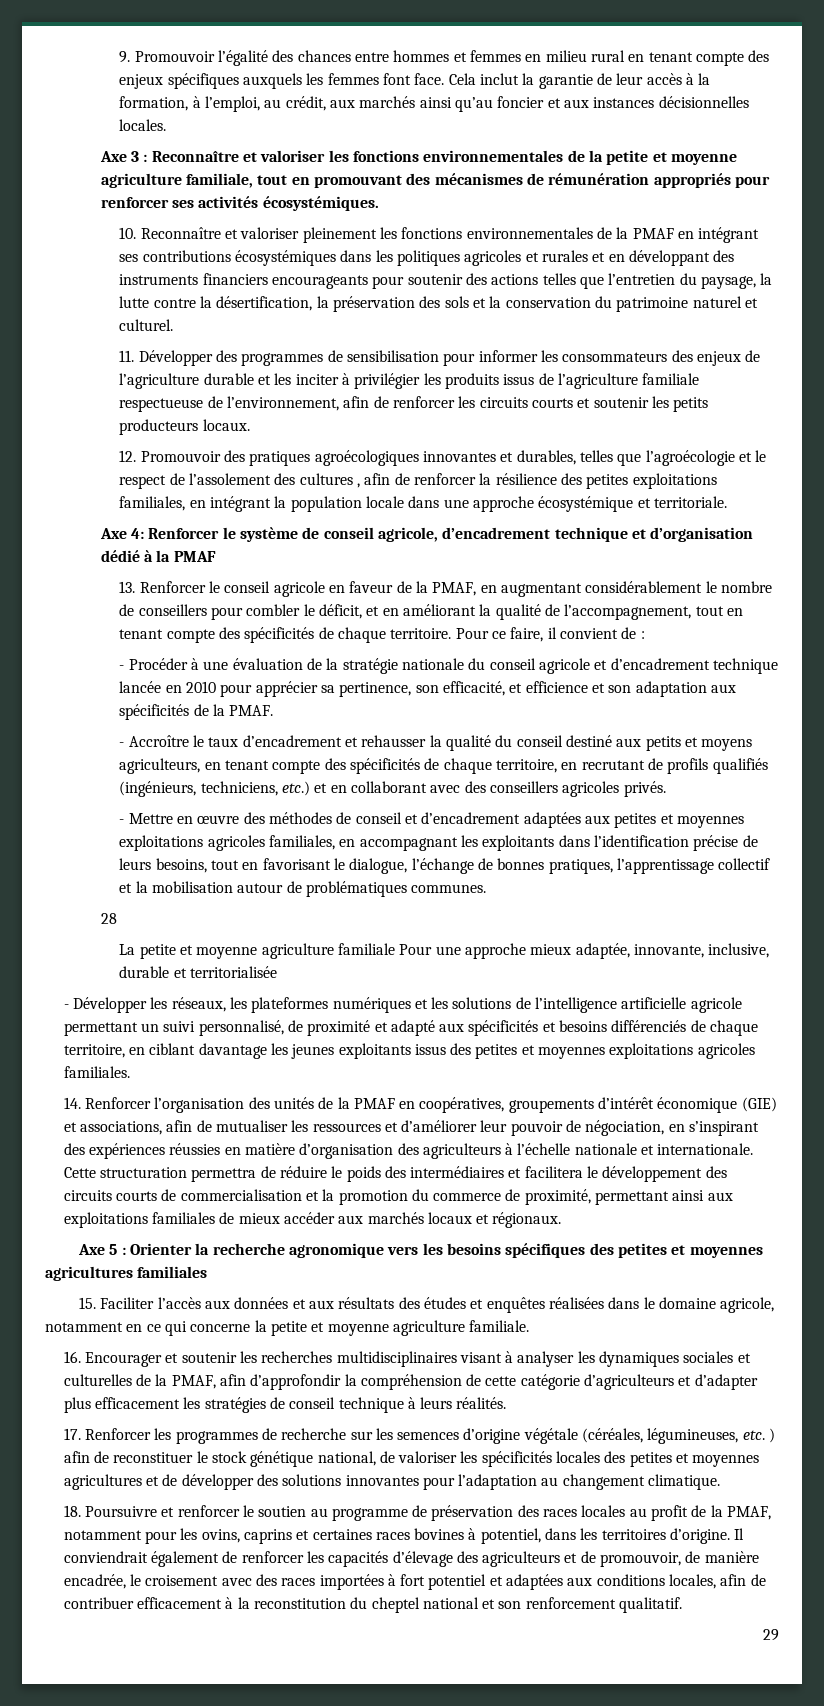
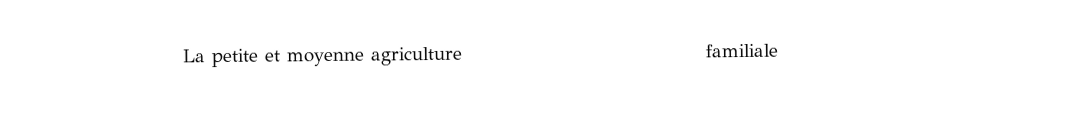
[119,50,770,66] [119,73,711,89] [119,96,749,112] [119,119,167,131] [99,150,737,165] [100,173,771,188] [100,196,379,211] [119,227,760,243] [119,250,735,266] [119,273,773,289] [119,296,758,312] [119,319,174,331] [119,350,761,366] [119,373,700,389] [119,396,709,412] [119,419,250,435] [119,450,767,466] [119,473,717,489] [119,496,727,512] [99,527,754,542] [100,550,216,562] [119,581,772,597] [119,604,743,620] [119,627,645,643] [119,658,778,674] [119,681,736,697] [119,704,274,720] [119,735,753,751] [119,758,768,774] [119,781,666,797] [119,812,744,828] [119,835,758,851] [119,858,771,874] [119,881,487,897] [100,913,117,924] 9. Promouvoir l’égalité des chances entre hommes et femmes en milieu rural en tenant compte des enjeux spécifiques auxquels les femmes font face. Cela inclut la garantie de leur accès à la formation, à l’emploi, au crédit, aux marchés ainsi qu’au foncier et aux instances décisionnelles locales. // Axe 3 : Reconnaître et valoriser les fonctions environnementales de la petite et moyenne agriculture familiale, tout en promouvant des mécanismes de rémunération appropriés pour renforcer ses activités écosystémiques. // 10. Reconnaître et valoriser pleinement les fonctions environnementales de la PMAF en intégrant ses contributions écosystémiques dans les politiques agricoles et rurales et en développant des instruments financiers encourageants pour soutenir des actions telles que l’entretien du paysage, la lutte contre la désertification, la préservation des sols et la conservation du patrimoine naturel et culturel. // 11. Développer des programmes de sensibilisation pour informer les consommateurs des enjeux de l’agriculture durable et les inciter à privilégier les produits issus de l’agriculture familiale respectueuse de l’environnement, afin de renforcer les circuits courts et soutenir les petits producteurs locaux. // 12. Promouvoir des pratiques agroécologiques innovantes et durables, telles que l’agroécologie et le respect de l’assolement des cultures , afin de renforcer la résilience des petites exploitations familiales, en intégrant la population locale dans une approche écosystémique et territoriale. // Axe 4: Renforcer le système de conseil agricole, d’encadrement technique et d’organisation dédié à la PMAF // 13. Renforcer le conseil agricole en faveur de la PMAF, en augmentant considérablement le nombre de conseillers pour combler le déficit, et en améliorant la qualité de l’accompagnement, tout en tenant compte des spécificités de chaque territoire. Pour ce faire, il convient de : // - Procéder à une évaluation de la stratégie nationale du conseil agricole et d’encadrement technique lancée en 2010 pour apprécier sa pertinence, son efficacité, et efficience et son adaptation aux spécificités de la PMAF. // - Accroître le taux d’encadrement et rehausser la qualité du conseil destiné aux petits et moyens agriculteurs, en tenant compte des spécificités de chaque territoire, en recrutant de profils qualifiés (ingénieurs, techniciens, etc.) et en collaborant avec des conseillers agricoles privés. // - Mettre en œuvre des méthodes de conseil et d’encadrement adaptées aux petites et moyennes exploitations agricoles familiales, en accompagnant les exploitants dans l’identification précise de leurs besoins, tout en favorisant le dialogue, l’échange de bonnes pratiques, l’apprentissage collectif et la mobilisation autour de problématiques communes. // 28 // -> (181, 56) none
[399,943,770,959] [119,966,278,978] [63,997,742,1013] [63,1020,759,1036] [63,1043,755,1059] [63,1066,130,1078] [63,1097,777,1113] [63,1120,760,1136] [63,1143,754,1159] [63,1166,727,1182] [63,1189,733,1205] [63,1212,562,1228] [78,1243,763,1258] [45,1266,208,1281] [79,1297,775,1313] [45,1320,530,1336] [63,1351,751,1367] [63,1374,758,1390] [63,1397,507,1413] [63,1428,776,1444] [63,1451,760,1467] [63,1474,721,1490] [63,1505,772,1521] [63,1528,745,1544] [63,1551,759,1567] [63,1574,766,1590] [63,1597,683,1613] [763,1629,779,1641] Pour une approche mieux adaptée, innovante, inclusive, durable et territorialisée // - Développer les réseaux, les plateformes numériques et les solutions de l’intelligence artificielle agricole permettant un suivi personnalisé, de proximité et adapté aux spécificités et besoins différenciés de chaque territoire, en ciblant davantage les jeunes exploitants issus des petites et moyennes exploitations agricoles familiales. // 14. Renforcer l’organisation des unités de la PMAF en coopératives, groupements d’intérêt économique (GIE) et associations, afin de mutualiser les ressources et d’améliorer leur pouvoir de négociation, en s’inspirant des expériences réussies en matière d’organisation des agriculteurs à l’échelle nationale et internationale. Cette structuration permettra de réduire le poids des intermédiaires et facilitera le développement des circuits courts de commercialisation et la promotion du commerce de proximité, permettant ainsi aux exploitations familiales de mieux accéder aux marchés locaux et régionaux. // Axe 5 : Orienter la recherche agronomique vers les besoins spécifiques des petites et moyennes agricultures familiales // 15. Faciliter l’accès aux données et aux résultats des études et enquêtes réalisées dans le domaine agricole, notamment en ce qui concerne la petite et moyenne agriculture familiale. // 16. Encourager et soutenir les recherches multidisciplinaires visant à analyser les dynamiques sociales et culturelles de la PMAF, afin d’approfondir la compréhension de cette catégorie d’agriculteurs et d’adapter plus efficacement les stratégies de conseil technique à leurs réalités. // 17. Renforcer les programmes de recherche sur les semences d’origine végétale (céréales, légumineuses, etc. ) afin de reconstituer le stock génétique national, de valoriser les spécificités locales des petites et moyennes agricultures et de développer des solutions innovantes pour l’adaptation au changement climatique. // 18. Poursuivre et renforcer le soutien au programme de préservation des races locales au profit de la PMAF, notamment pour les ovins, caprins et certaines races bovines à potentiel, dans les territoires d’origine. Il conviendrait également de renforcer les capacités d’élevage des agriculteurs et de promouvoir, de manière encadrée, le croisement avec des races importées à fort potentiel et adaptées aux conditions locales, afin de contribuer efficacement à la reconstitution du cheptel national et son renforcement qualitatif. // 29 -> (778, 50) none

